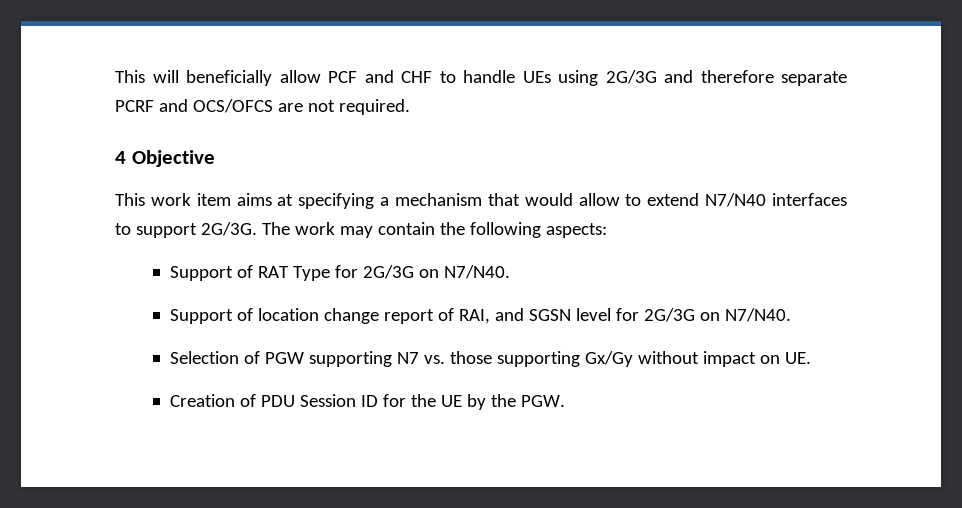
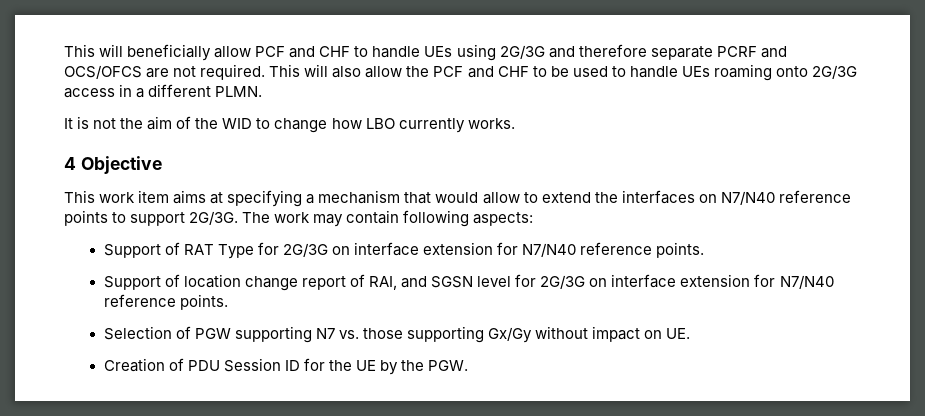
(410, 107) none -> [269,64,857,81] [64,84,263,98] [64,116,515,133] This will also allow the PCF and CHF to be used to handle UEs roaming onto 2G/3G access in a different PLMN. // It is not the aim of the WID to change how LBO currently works.
[705,193,848,207] N7/N40 interfaces -> [594,190,851,205] [64,210,108,226] the interfaces on N7/N40 reference points
[439,222,465,235] the -> (400, 217) none
[443,265,510,279] N7/N40. -> [354,242,705,258] interface extension for N7/N40 reference points.
[724,308,791,322] N7/N40. -> [611,274,834,289] [103,294,228,310] interface extension for N7/N40 reference points.

